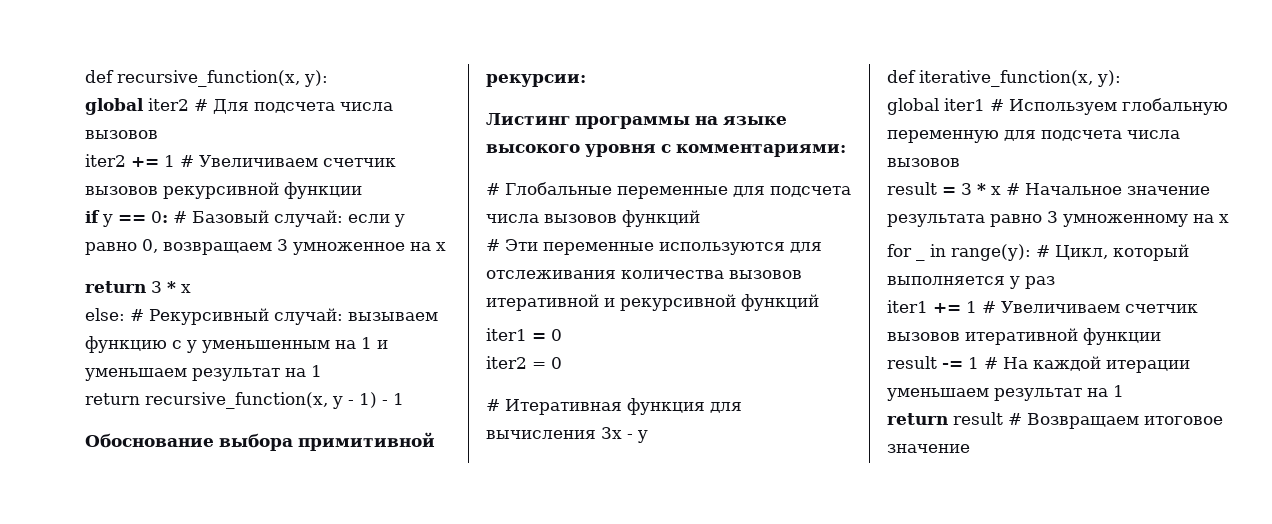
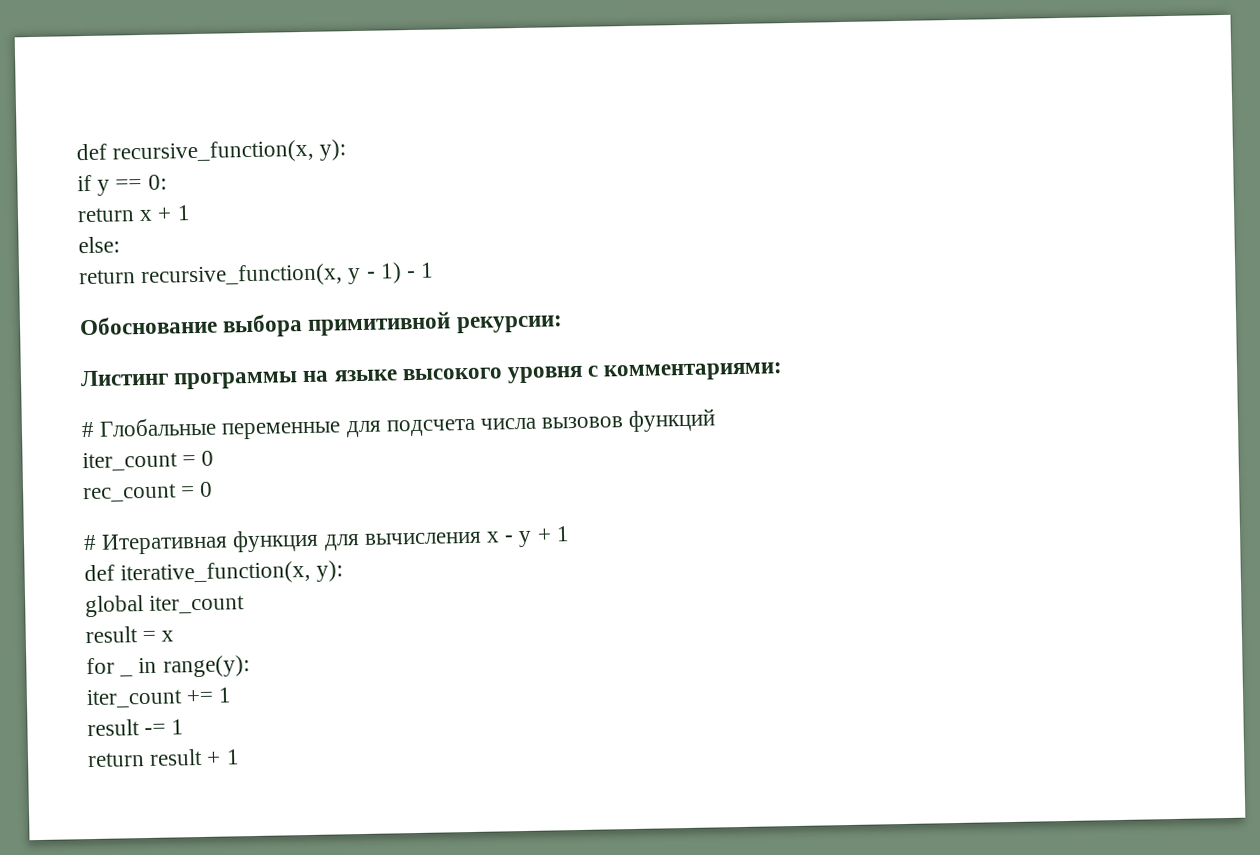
[85,98,393,115] [85,130,158,139] [85,154,396,167] [85,182,362,199] [85,210,405,227] [85,239,446,255] [85,281,191,293] global iter2 # Для подсчета числа вызовов // iter2 += 1 # Увеличиваем счетчик вызовов рекурсивной функции // if y == 0: # Базовый случай: если y равно 0, возвращаем 3 умноженное на x // return 3 * x -> [77,174,167,196] [77,205,191,223] if y == 0: // return x + 1
[130,308,438,325] [85,336,388,353] [85,365,322,381] # Рекурсивный случай: вызываем функцию с y уменьшенным на 1 и уменьшаем результат на 1 -> (120, 245) none
[486,239,822,255] [486,270,802,279] [486,294,819,311] [486,328,562,341] [486,356,527,369] # Эти переменные используются для отслеживания количества вызовов итеративной и рекурсивной функций // iter1 = 0 // iter2 -> [82,450,215,472] [82,483,177,503] iter_count = 0 // rec_count
[601,427,622,439] 3x -> [486,531,501,543] x
(648, 436) none -> [536,526,570,542] + 1
[944,98,1228,115] [887,130,1180,143] [887,158,960,167] [887,182,1210,195] [887,211,1214,227] iter1 # Используем глобальную переменную для подсчета числа вызовов // result = 3 * x # Начальное значение результата равно 3 умноженному на -> [149,594,246,614] [85,626,157,644] iter_count // result =
[1036,244,1189,261] [887,276,1055,289] [887,300,1198,313] [887,328,1161,345] [887,356,1190,373] [887,385,1124,401] [887,412,1223,429] [887,444,970,453] # Цикл, который выполняется y раз // iter1 += 1 # Увеличиваем счетчик вызовов итеративной функции // result -= 1 # На каждой итерации уменьшаем результат на 1 // return result # Возвращаем итоговое значение -> [86,687,233,709] [87,719,185,737] [87,748,240,768] // iter_count += 1 // result -= 1 // return result + 1

